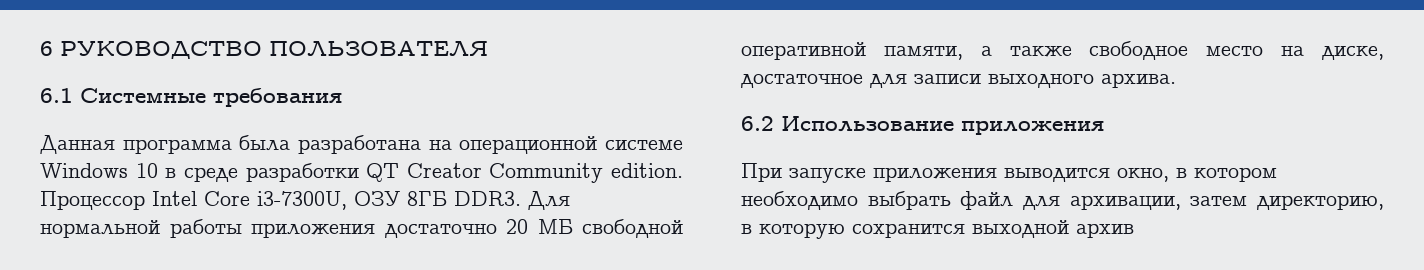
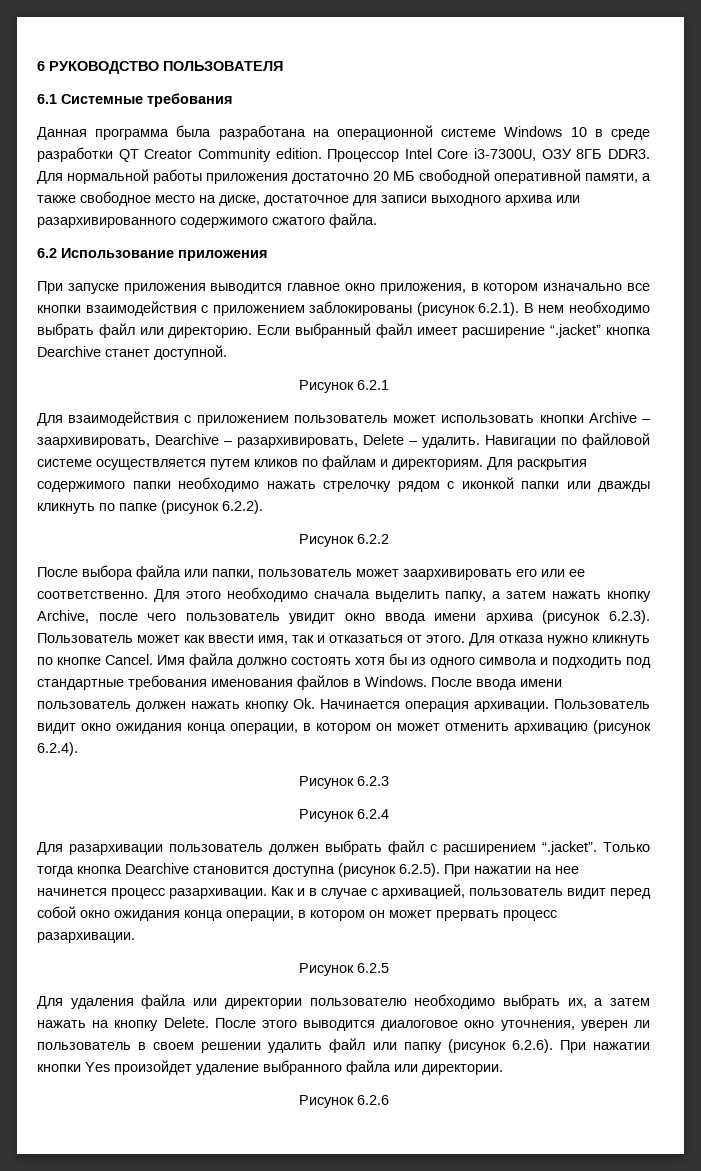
[1101,73,1176,88] архива. -> [505,195,580,206] [37,213,377,228] архива или разархивированного содержимого сжатого файла.
[1117,167,1277,182] [741,191,1384,210] [741,220,1134,239] окно, в котором необходимо выбрать файл для архивации, затем директорию, в которую сохранится выходной архив -> [287,283,650,294] [37,301,650,316] [37,323,651,338] [37,345,227,360] [298,380,389,393] [37,411,651,426] [37,433,650,448] [37,455,587,470] [37,477,650,492] [37,500,263,514] [298,534,389,547] [37,565,585,580] [37,587,651,602] [37,610,651,624] [37,633,650,646] [37,653,651,668] [37,675,562,690] [37,698,650,712] [37,720,651,734] [37,742,78,756] [298,776,389,789] [298,809,389,822] [37,840,650,855] [37,863,579,877] [37,884,651,899] [37,906,557,921] [37,932,135,943] [298,963,389,976] [37,994,650,1009] [37,1017,650,1031] [37,1038,650,1053] [37,1060,503,1075] [298,1095,389,1108] главное окно приложения, в котором изначально все кнопки взаимодействия с приложением заблокированы (рисунок 6.2.1). В нем необходимо выбрать файл или директорию. Если выбранный файл имеет расширение “.jacket” кнопка Dearchive станет доступной. // Рисунок 6.2.1 // Для взаимодействия с приложением пользователь может использовать кнопки Archive – заархивировать, Dearchive – разархивировать, Delete – удалить. Навигации по файловой системе осуществляется путем кликов по файлам и директориям. Для раскрытия содержимого папки необходимо нажать стрелочку рядом с иконкой папки или дважды кликнуть по папке (рисунок 6.2.2). // Рисунок 6.2.2 // После выбора файла или папки, пользователь может заархивировать его или ее соответственно. Для этого необходимо сначала выделить папку, а затем нажать кнопку Archive, после чего пользователь увидит окно ввода имени архива (рисунок 6.2.3). Пользователь может как ввести имя, так и отказаться от этого. Для отказа нужно кликнуть по кнопке Cancel. Имя файла должно состоять хотя бы из одного символа и подходить под стандартные требования именования файлов в Windows. После ввода имени пользователь должен нажать кнопку Ok. Начинается операция архивации. Пользователь видит окно ожидания конца операции, в котором он может отменить архивацию (рисунок 6.2.4). // Рисунок 6.2.3 // Рисунок 6.2.4 // Для разархивации пользователь должен выбрать файл с расширением “.jacket”. Только тогда кнопка Dearchive становится доступна (рисунок 6.2.5). При нажатии на нее начинется процесс разархивации. Как и в случае с архивацией, пользователь видит перед собой окно ожидания конца операции, в котором он может прервать процесс разархивации. // Рисунок 6.2.5 // Для удаления файла или директории пользователю необходимо выбрать их, а затем нажать на кнопку Delete. После этого выводится диалоговое окно уточнения, уверен ли пользователь в своем решении удалить файл или папку (рисунок 6.2.6). При нажатии кнопки Yes произойдет удаление выбранного файла или директории. // Рисунок 6.2.6

